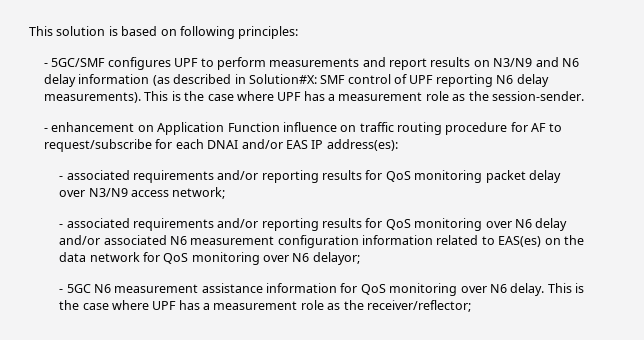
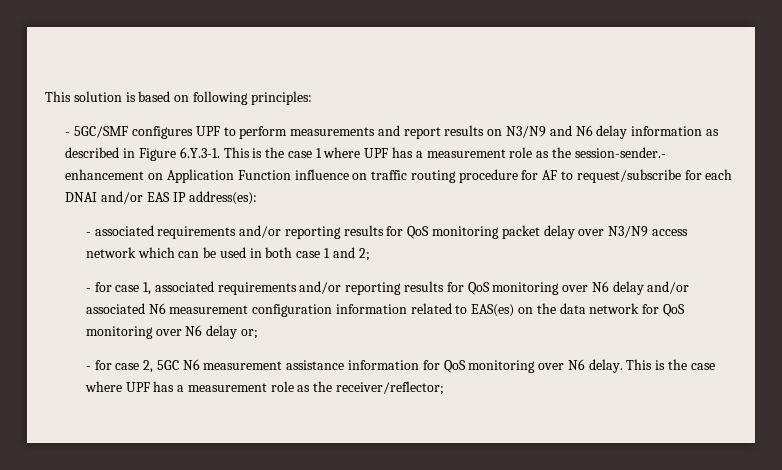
[152,75,170,86] (as -> [705,129,719,136] as
[248,74,549,87] [44,91,584,103] [44,128,49,132] Solution#X: SMF control of UPF reporting N6 delay measurements). This is the case where UPF has a measurement role as the session-sender. // - -> [138,147,666,161] Figure 6.Y.3-1. This is the case 1 where UPF has a measurement role as the session-sender.-
[172,187,226,199] [59,224,64,228] network; // - -> [85,247,370,261] [85,282,152,295] network which can be used in both case 1 and 2; // - for case 1,
[312,252,360,265] [59,289,64,293] delayor; // - -> [206,325,258,339] [85,360,154,373] delay or; // - for case 2,

